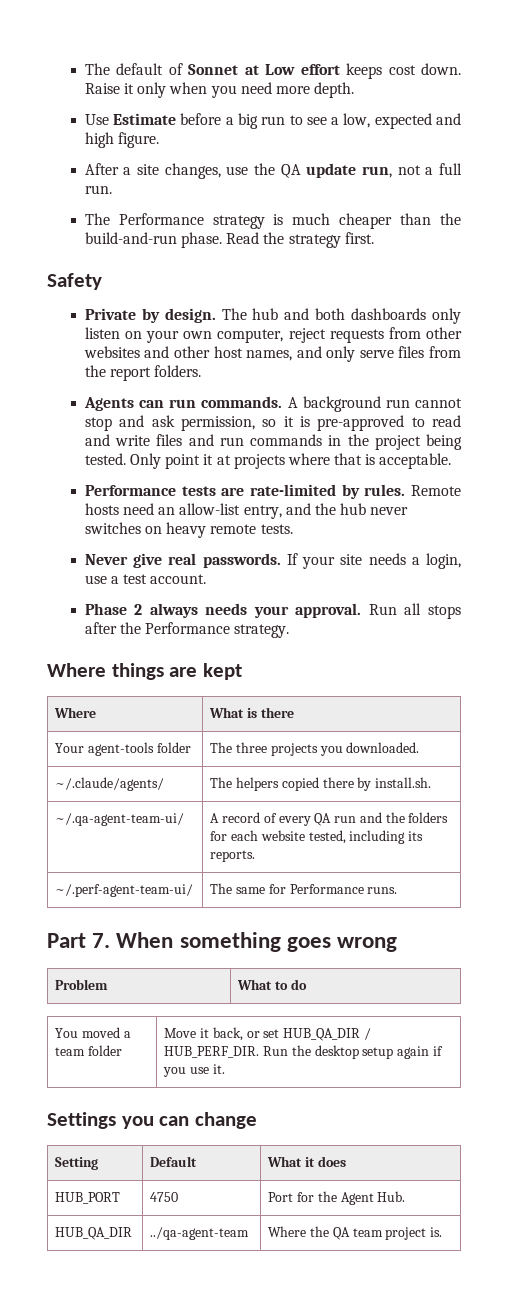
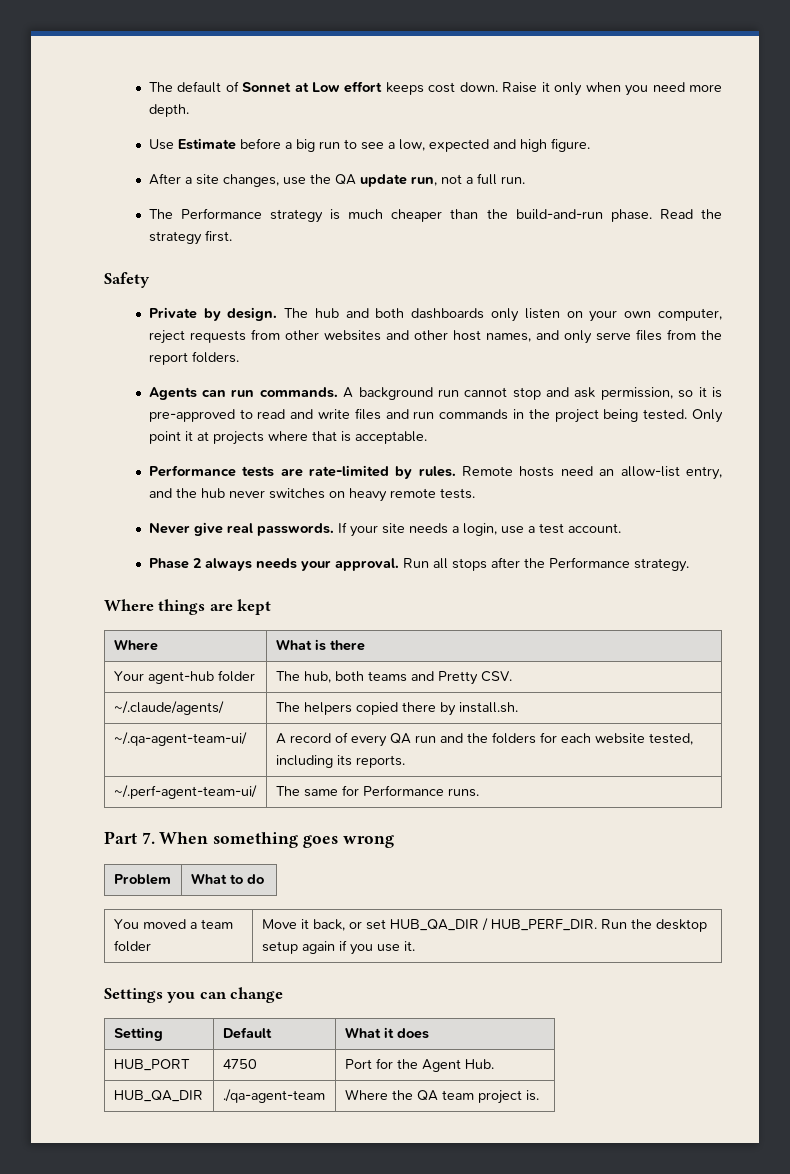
[87,742,154,756] agent-tools -> [147,671,214,684] agent-hub
[235,742,420,756] three projects you downloaded. -> [303,671,512,685] hub, both teams and Pretty CSV.
[150,1227,250,1240] ../qa-agent-team -> [222,1089,325,1103] ./qa-agent-team

